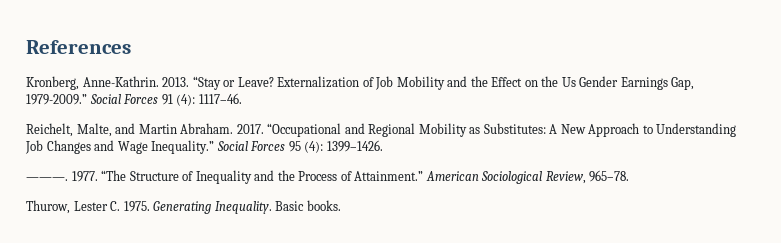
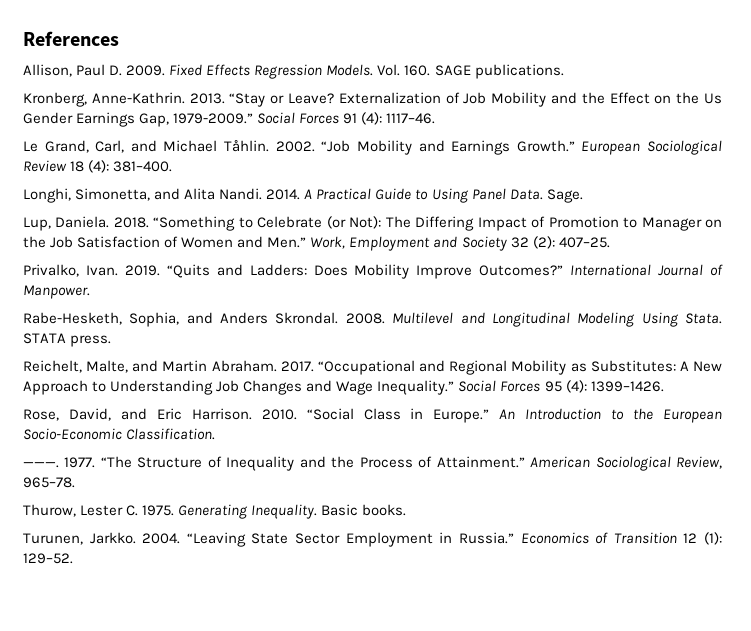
(131, 47) none -> [23,64,564,79] // Allison, Paul D. 2009. Fixed Effects Regression Models. Vol. 160. SAGE publications.
(242, 98) none -> [23,139,723,155] [23,160,173,173] [23,188,583,203] [23,216,722,231] [23,236,610,251] [23,264,723,279] [23,285,90,299] [23,312,723,327] [23,333,112,347] // Le Grand, Carl, and Michael Tåhlin. 2002. “Job Mobility and Earnings Growth.” European Sociological Review 18 (4): 381–400. // Longhi, Simonetta, and Alita Nandi. 2014. A Practical Guide to Using Panel Data. Sage. // Lup, Daniela. 2018. “Something to Celebrate (or Not): The Differing Impact of Promotion to Manager on the Job Satisfaction of Women and Men.” Work, Employment and Society 32 (2): 407–25. // Privalko, Ivan. 2019. “Quits and Ladders: Does Mobility Improve Outcomes?” International Journal of Manpower. // Rabe-Hesketh, Sophia, and Anders Skrondal. 2008. Multilevel and Longitudinal Modeling Using Stata. STATA press.
(383, 146) none -> [23,408,723,423] [23,428,216,440] // Rose, David, and Eric Harrison. 2010. “Social Class in Europe.” An Introduction to the European Socio-Economic Classification.
(341, 205) none -> [23,532,723,547] [23,553,73,564] // Turunen, Jarkko. 2004. “Leaving State Sector Employment in Russia.” Economics of Transition 12 (1): 129–52.

